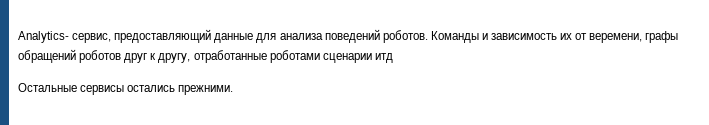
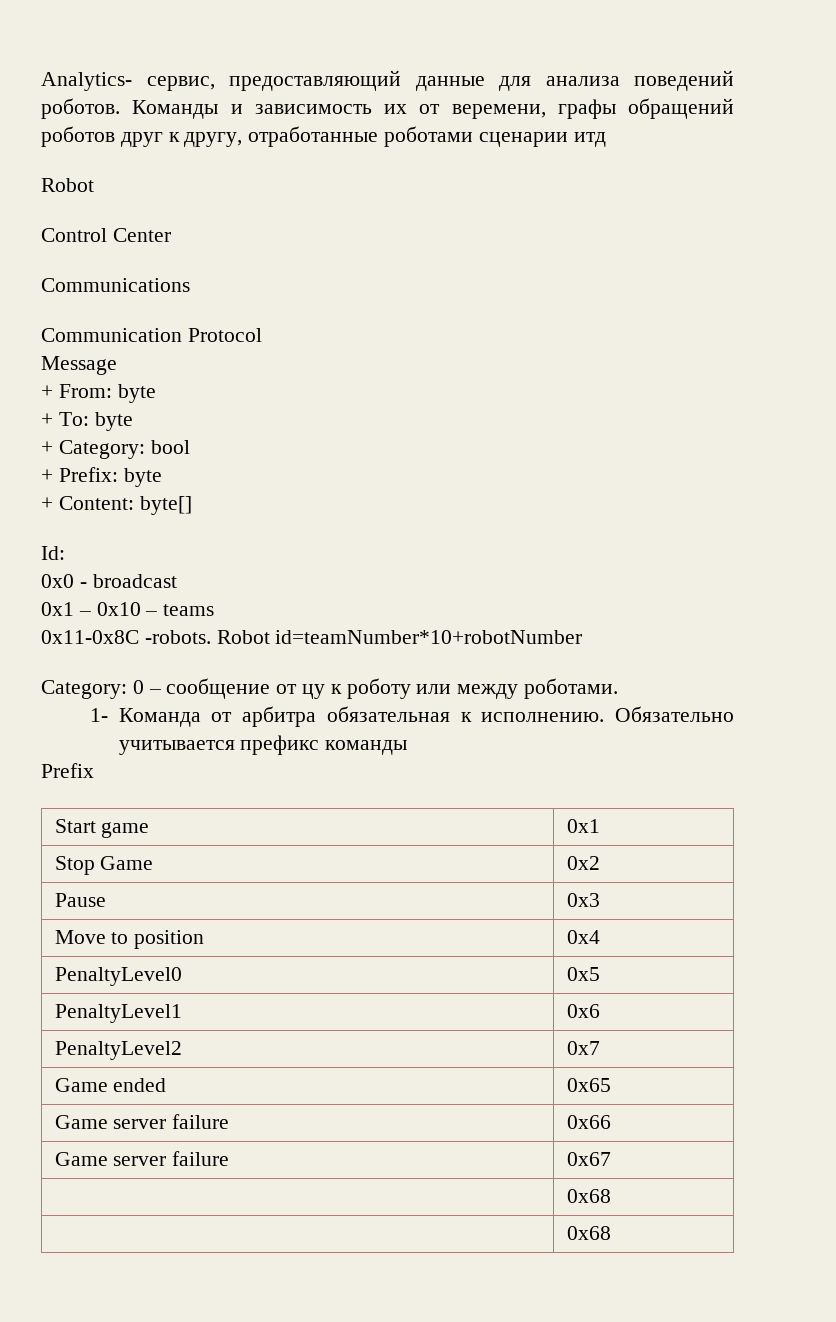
[18,83,234,95] Остальные сервисы остались прежними. -> [41,178,94,192] [41,228,171,242] [41,278,190,292] [41,328,262,342] [41,356,117,375] [41,384,156,403] [41,412,133,431] [41,440,190,459] [41,467,162,487] [41,496,192,515] [41,546,65,560] [41,574,177,588] [41,602,215,616] [41,630,583,644] [41,678,619,699] [89,706,734,727] [118,735,408,755] [41,763,94,778] [54,819,150,838] [566,819,600,833] [54,856,154,875] [566,856,600,870] [54,893,106,907] [566,893,600,907] [54,930,205,949] [566,930,600,944] [54,967,182,986] [566,967,600,981] [54,1004,182,1023] [566,1004,600,1018] [54,1041,182,1060] [566,1041,600,1055] [54,1078,167,1092] [566,1078,611,1092] [54,1114,230,1129] [566,1115,611,1129] [54,1151,230,1166] [566,1152,611,1166] [566,1189,611,1203] [566,1226,611,1240] Robot // Control Center // Communications // Communication Protocol // Message // + From: byte // + To: byte // + Category: bool // + Prefix: byte // + Content: byte[] // Id: // 0x0 - broadcast // 0x1 – 0x10 – teams // 0x11-0x8C -robots. Robot id=teamNumber*10+robotNumber // Category: 0 – сообщение от цу к роботу или между роботами. // 1- Команда от арбитра обязательная к исполнению. Обязательно учитывается префикс команды // Prefix // Start game | 0x1 // Stop Game | 0x2 // Pause | 0x3 // Move to position | 0x4 // PenaltyLevel0 | 0x5 // PenaltyLevel1 | 0x6 // PenaltyLevel2 | 0x7 // Game ended | 0x65 // Game server failure | 0x66 // Game server failure | 0x67 // | 0x68 // | 0x68

